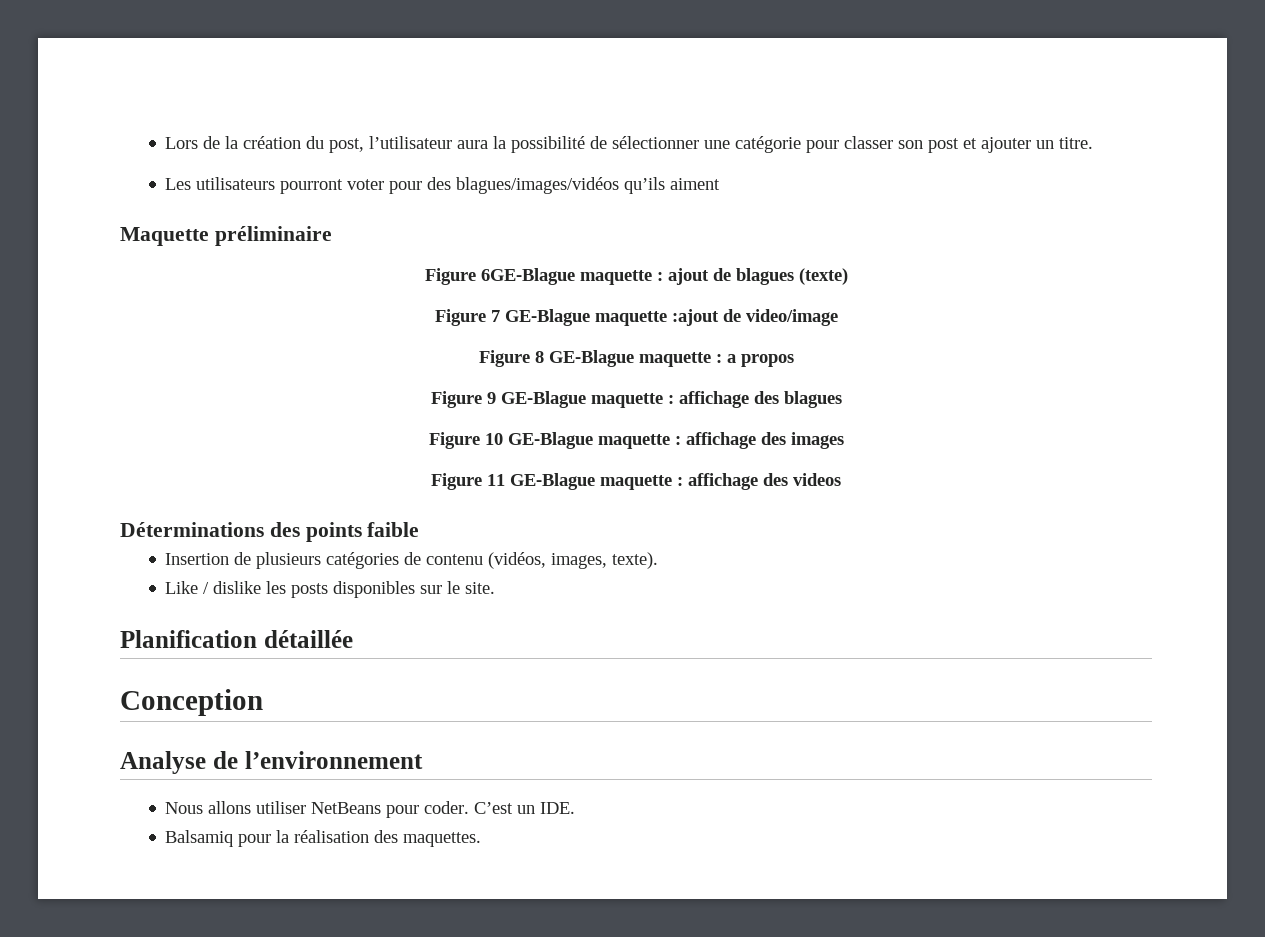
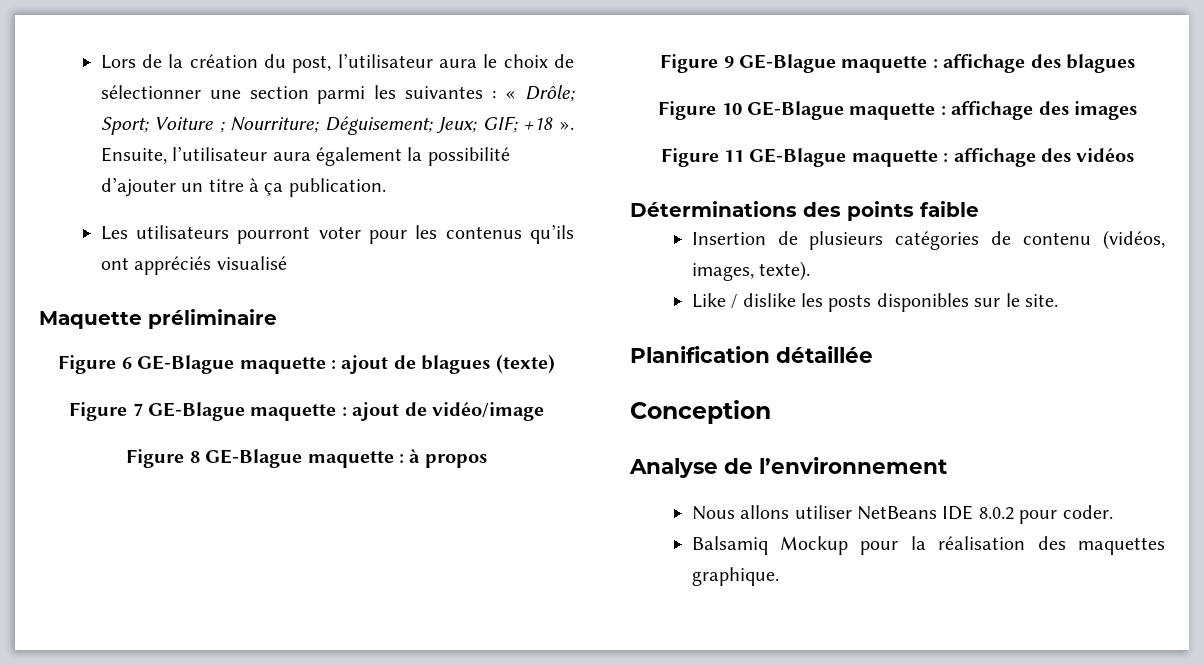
[493,136,586,153] la possibilité -> [483,54,548,68] le choix
[735,136,1094,153] catégorie pour classer son post et ajouter un titre. -> [249,85,576,104] [100,116,575,135] [100,146,510,166] [100,177,386,197] section parmi les suivantes : « Drôle; Sport; Voiture ; Nourriture; Déguisement; Jeux; GIF; +18 ». Ensuite, l’utilisateur aura également la possibilité d’ajouter un titre à ça publication.
[427,177,721,194] des blagues/images/vidéos qu’ils aiment -> [415,224,574,244] [100,256,287,275] les contenus qu’ils ont appréciés visualisé
[480,268,575,285] 6GE-Blague -> [121,355,235,374] 6 GE-Blague
[671,309,838,326] :ajout de video/image -> [341,402,544,421] : ajout de vidéo/image
[726,354,736,363] a -> [409,449,421,463] à
[793,473,841,486] videos -> [1076,148,1135,162] vidéos
(382, 808) none -> [942,505,1014,520] IDE 8.0.2
[474,802,576,814] C’est un IDE. -> (1113, 512) none
(234, 838) none -> [780,536,849,555] Mockup
[403,832,482,847] maquettes. -> [1078,537,1165,555] [691,567,779,586] maquettes graphique.

